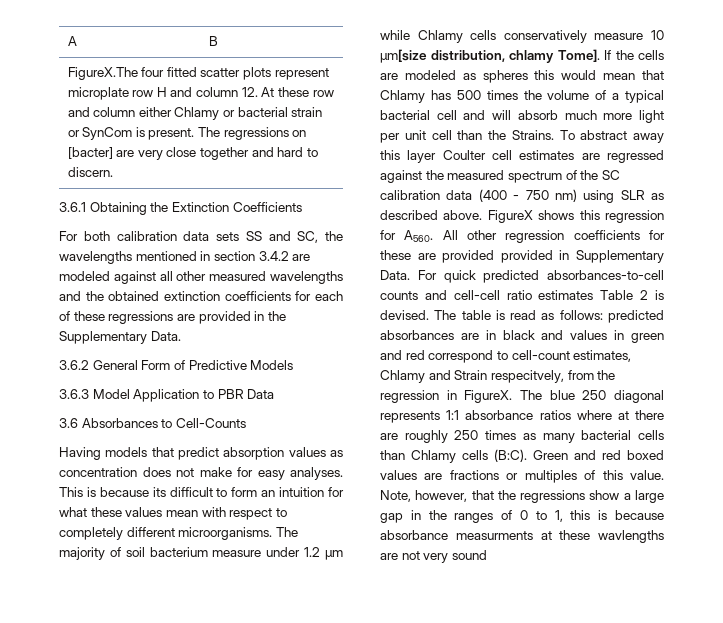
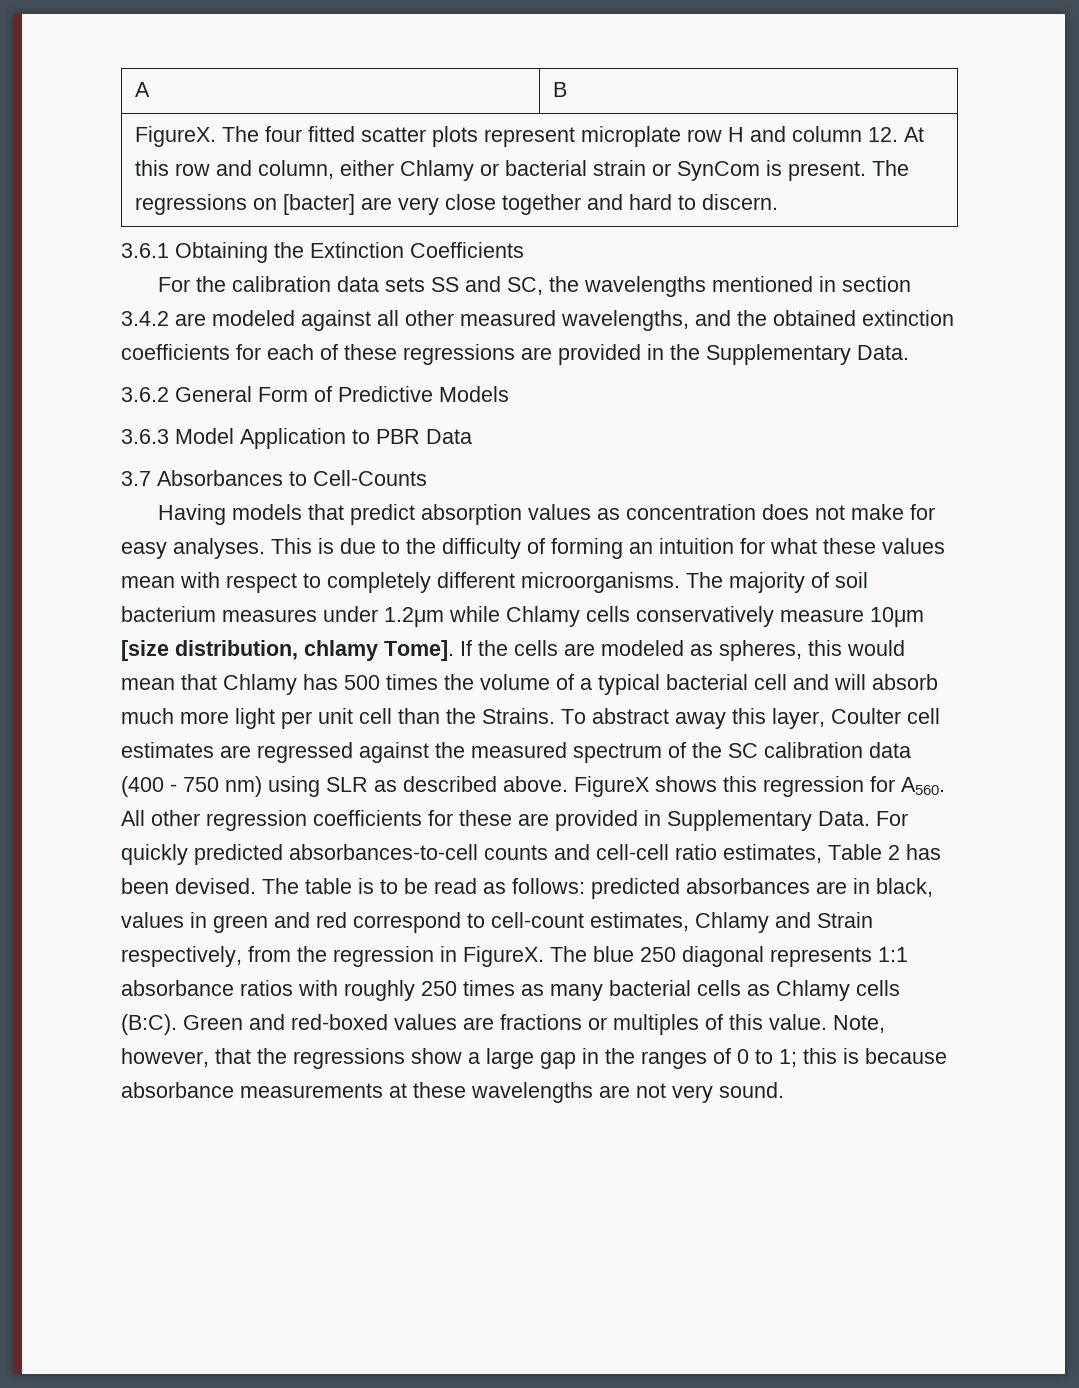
[67,67,138,80] FigureX.The -> [135,126,260,147] FigureX. The
[278,87,310,97] these -> [135,160,170,176] this
[93,107,136,117] column -> [258,160,335,179] column,
[83,231,110,241] both -> [195,276,226,292] the
[269,271,343,284] wavelengths -> [561,310,689,331] wavelengths,
[59,418,78,428] 3.6 -> [121,471,151,486] 3.7
[99,487,258,497] because its difficult to form -> [340,538,623,559] due to the difficulty of forming
[212,547,343,560] measure under 1.2 μm -> [222,606,444,627] measures under 1.2μm
[651,30,664,40] [380,49,427,63] 10 μm[size -> [870,607,924,627] [121,640,169,661] 10μm [size
[482,70,528,83] spheres -> [719,640,802,661] spheres,
[407,150,437,163] layer -> [772,708,825,729] layer,
[500,250,553,263] provided -> (638, 820) none
[443,270,476,283] quick -> [121,844,188,865] quickly
[538,290,594,300] estimates -> [723,844,822,863] estimates,
[655,290,664,300] is -> [906,844,941,860] [121,878,169,894] has been
(505, 315) none -> [380,878,428,894] to be
[502,330,564,340] black and -> [876,878,933,897] black,
[490,370,564,383] respecitvely, -> [121,946,242,967] respectively,
[576,410,664,420] [380,433,398,440] where at there are -> [298,980,338,996] with
[380,450,405,460] than -> [747,984,770,996] as
[602,450,664,460] red boxed -> [291,1014,388,1030] red-boxed
[554,510,563,522] 1, -> [779,1049,797,1067] 1;
[455,531,533,540] measurments -> [240,1083,383,1098] measurements
[598,530,664,543] wavlengths -> [471,1082,593,1103] wavelengths
[451,550,487,560] sound -> [719,1082,784,1098] sound.

